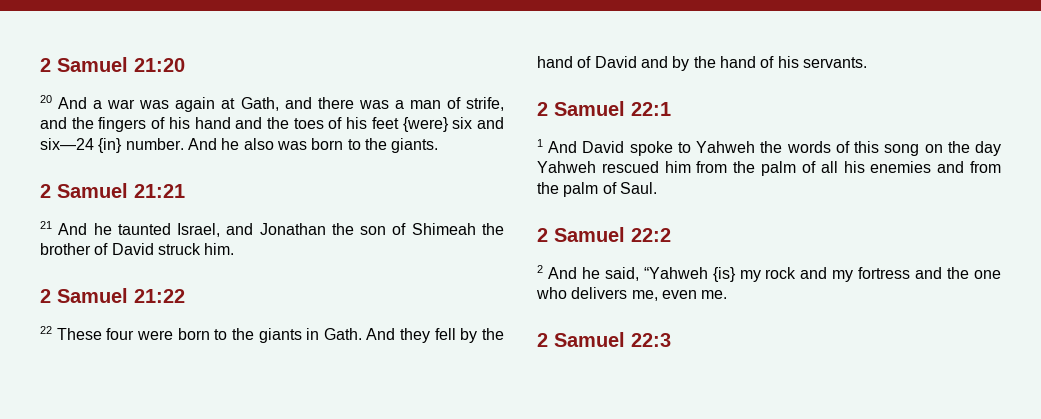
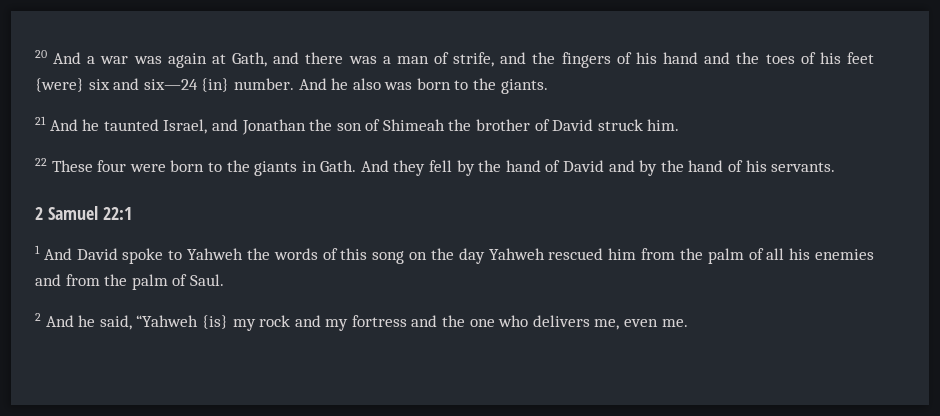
[40,57,185,72] 2 Samuel 21:20 // -> (35, 54) none
[40,183,185,198] // 2 Samuel 21:21 -> (548, 86) none
[40,288,185,303] // 2 Samuel 21:22 -> (680, 125) none
[537,227,671,242] // 2 Samuel 22:2 -> (224, 280) none
[537,332,671,347] // 2 Samuel 22:3 -> (688, 323) none

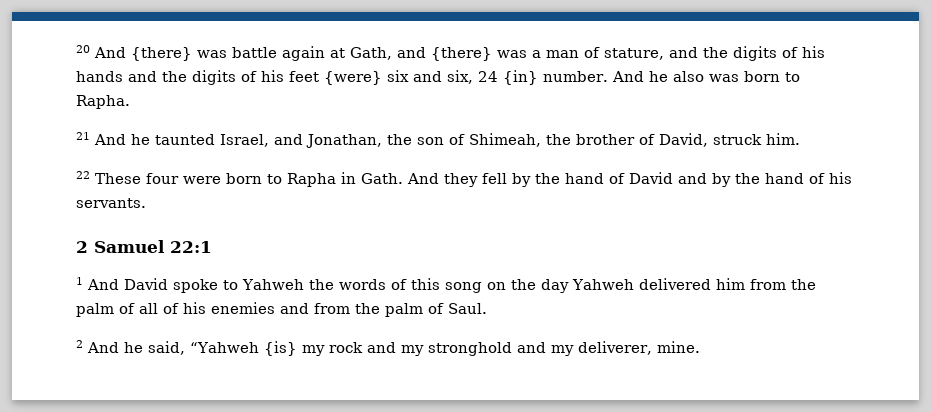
[87,56,162,64] a war was -> [131,47,277,61] {there} was battle
[305,52,344,64] there -> [431,47,492,61] {there}
[453,52,795,68] strife, and the fingers of his hand and the toes -> [604,46,825,61] [76,70,236,85] stature, and the digits of his hands and the digits
[143,79,198,90] six—24 -> [447,70,498,84] six, 24
[473,78,548,94] the giants. -> [76,95,130,109] Rapha.
[241,119,306,135] Jonathan -> [306,134,382,148] Jonathan,
[382,119,445,131] Shimeah -> [469,133,541,147] Shimeah,
[552,119,594,131] David -> [659,133,708,147] David,
[226,160,298,176] the giants -> [287,173,336,187] Rapha
[548,248,604,260] rescued -> [638,278,711,290] delivered
(785, 254) none -> [163,303,179,314] of
[351,315,688,330] fortress and the one who delivers me, even me. -> [427,341,700,356] stronghold and my deliverer, mine.

